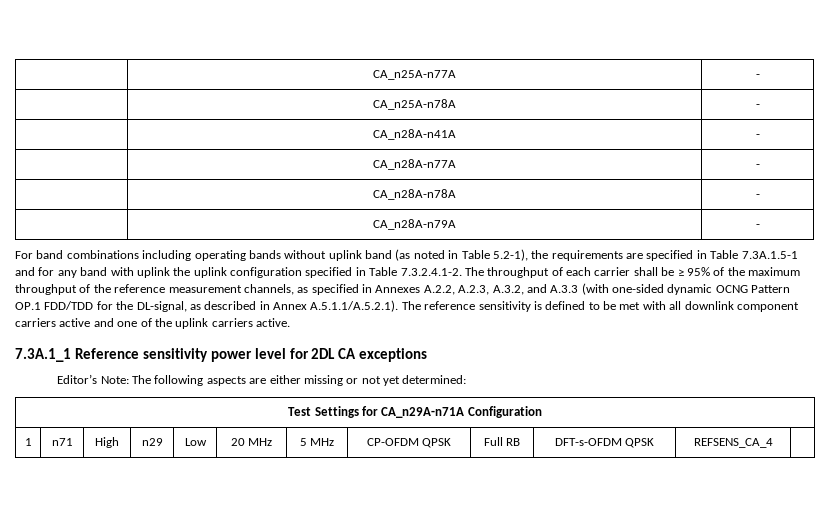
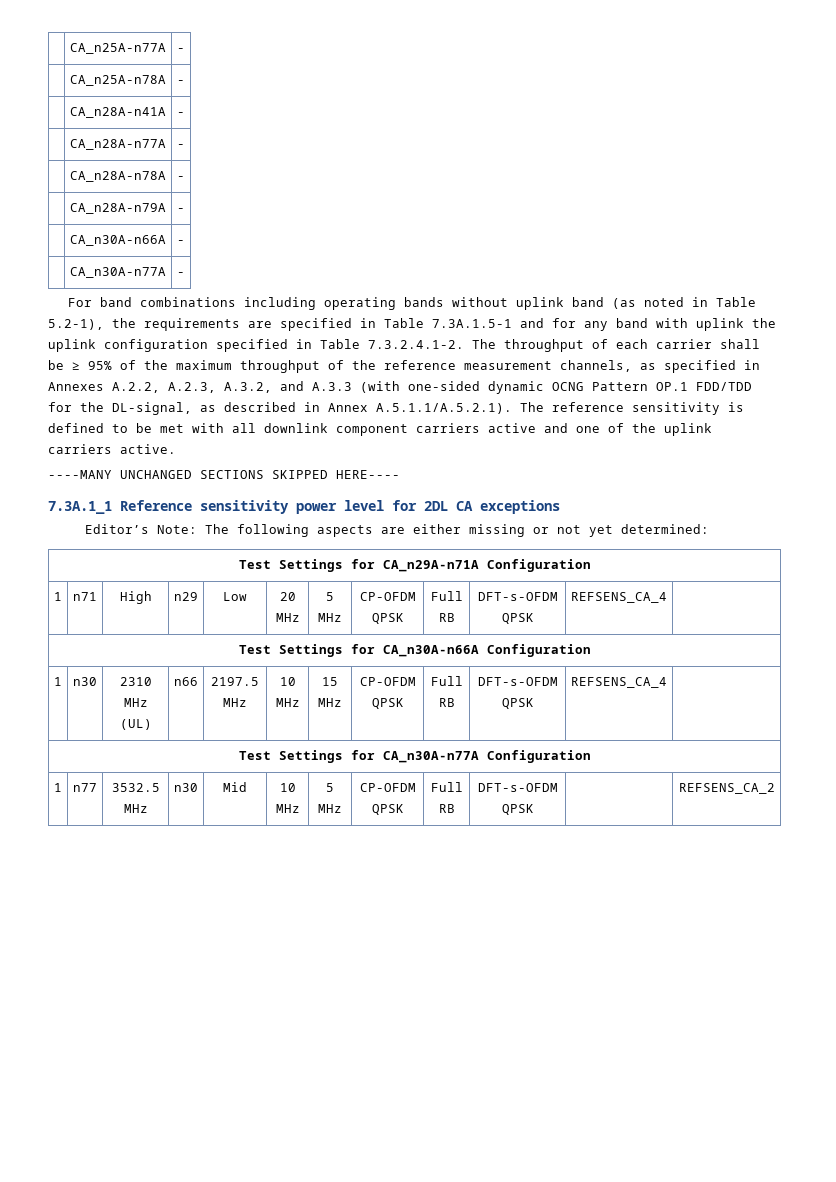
(760, 226) none -> [70,235,166,246] [177,240,185,244] [70,267,166,278] [177,272,185,276] // | CA_n30A-n66A | - // | CA_n30A-n77A | -
(290, 322) none -> [48,470,400,479] // ----MANY UNCHANGED SECTIONS SKIPPED HERE----
(773, 443) none -> [238,644,591,657] [54,677,62,686] [73,677,97,686] [119,677,152,686] [123,698,148,707] [119,719,152,730] [174,677,198,686] [211,677,259,686] [223,698,247,707] [279,677,296,686] [275,698,300,707] [322,677,338,686] [318,698,342,707] [359,677,416,686] [371,698,404,709] [430,676,463,686] [438,698,455,707] [477,677,558,686] [501,698,534,709] [571,677,667,688] [238,750,591,763] [54,783,62,792] [73,783,97,792] [111,783,160,792] [123,804,148,813] [174,783,198,792] [223,782,247,792] [279,783,296,792] [275,804,300,813] [326,783,334,792] [318,804,342,813] [359,783,416,792] [371,804,404,815] [430,782,463,792] [438,804,455,813] [477,783,558,792] [501,804,534,815] [678,783,775,794] // Test Settings for CA_n30A-n66A Configuration // 1 | n30 | 2310 MHz (UL) | n66 | 2197.5 MHz | 10 MHz | 15 MHz | CP-OFDM QPSK | Full RB | DFT-s-OFDM QPSK | REFSENS_CA_4 | // Test Settings for CA_n30A-n77A Configuration // 1 | n77 | 3532.5 MHz | n30 | Mid | 10 MHz | 5 MHz | CP-OFDM QPSK | Full RB | DFT-s-OFDM QPSK | | REFSENS_CA_2

